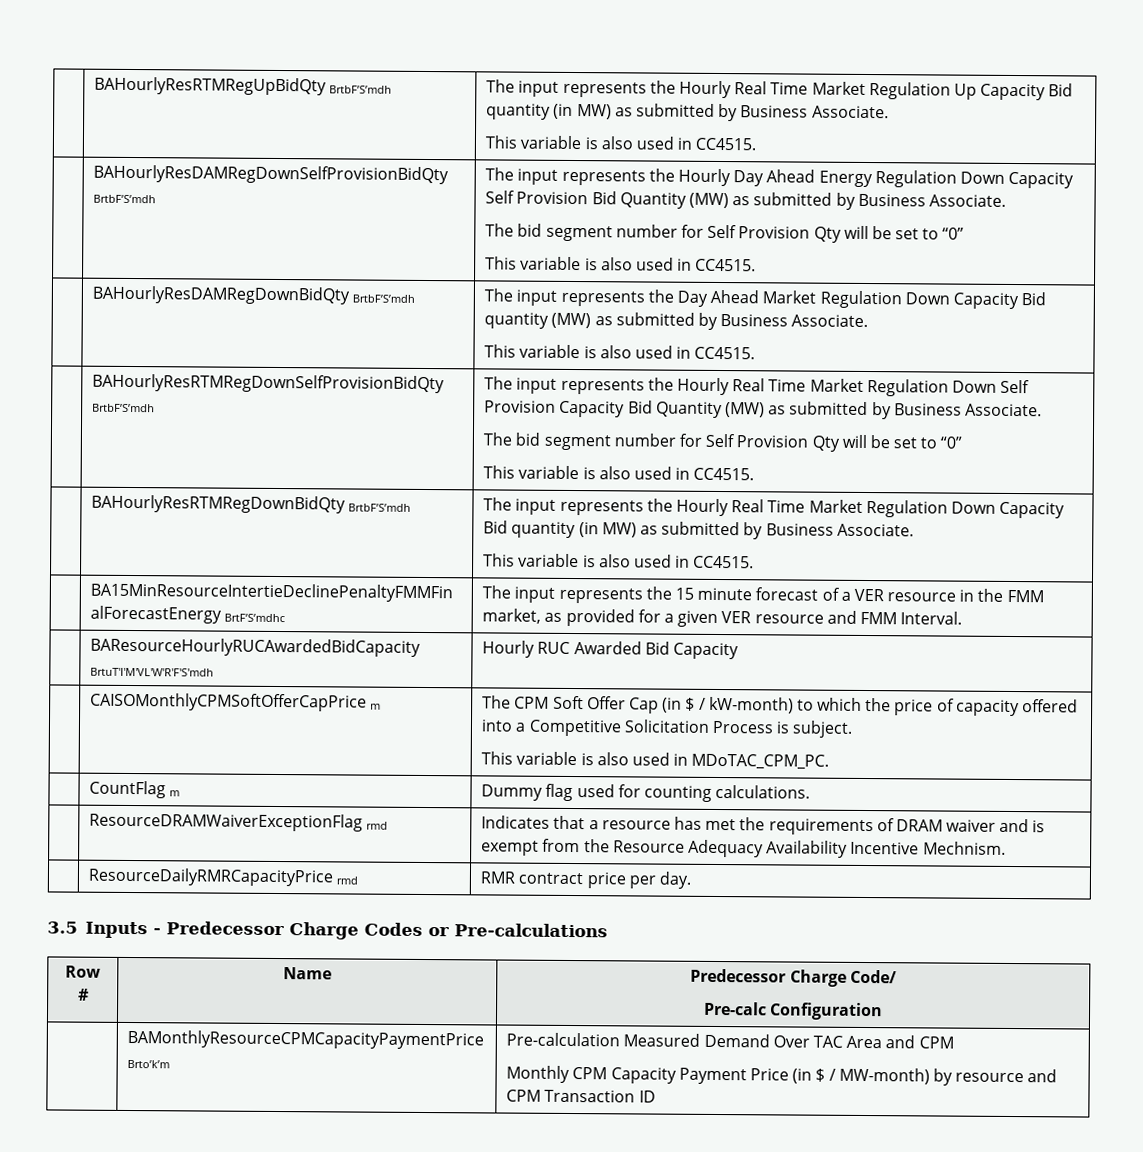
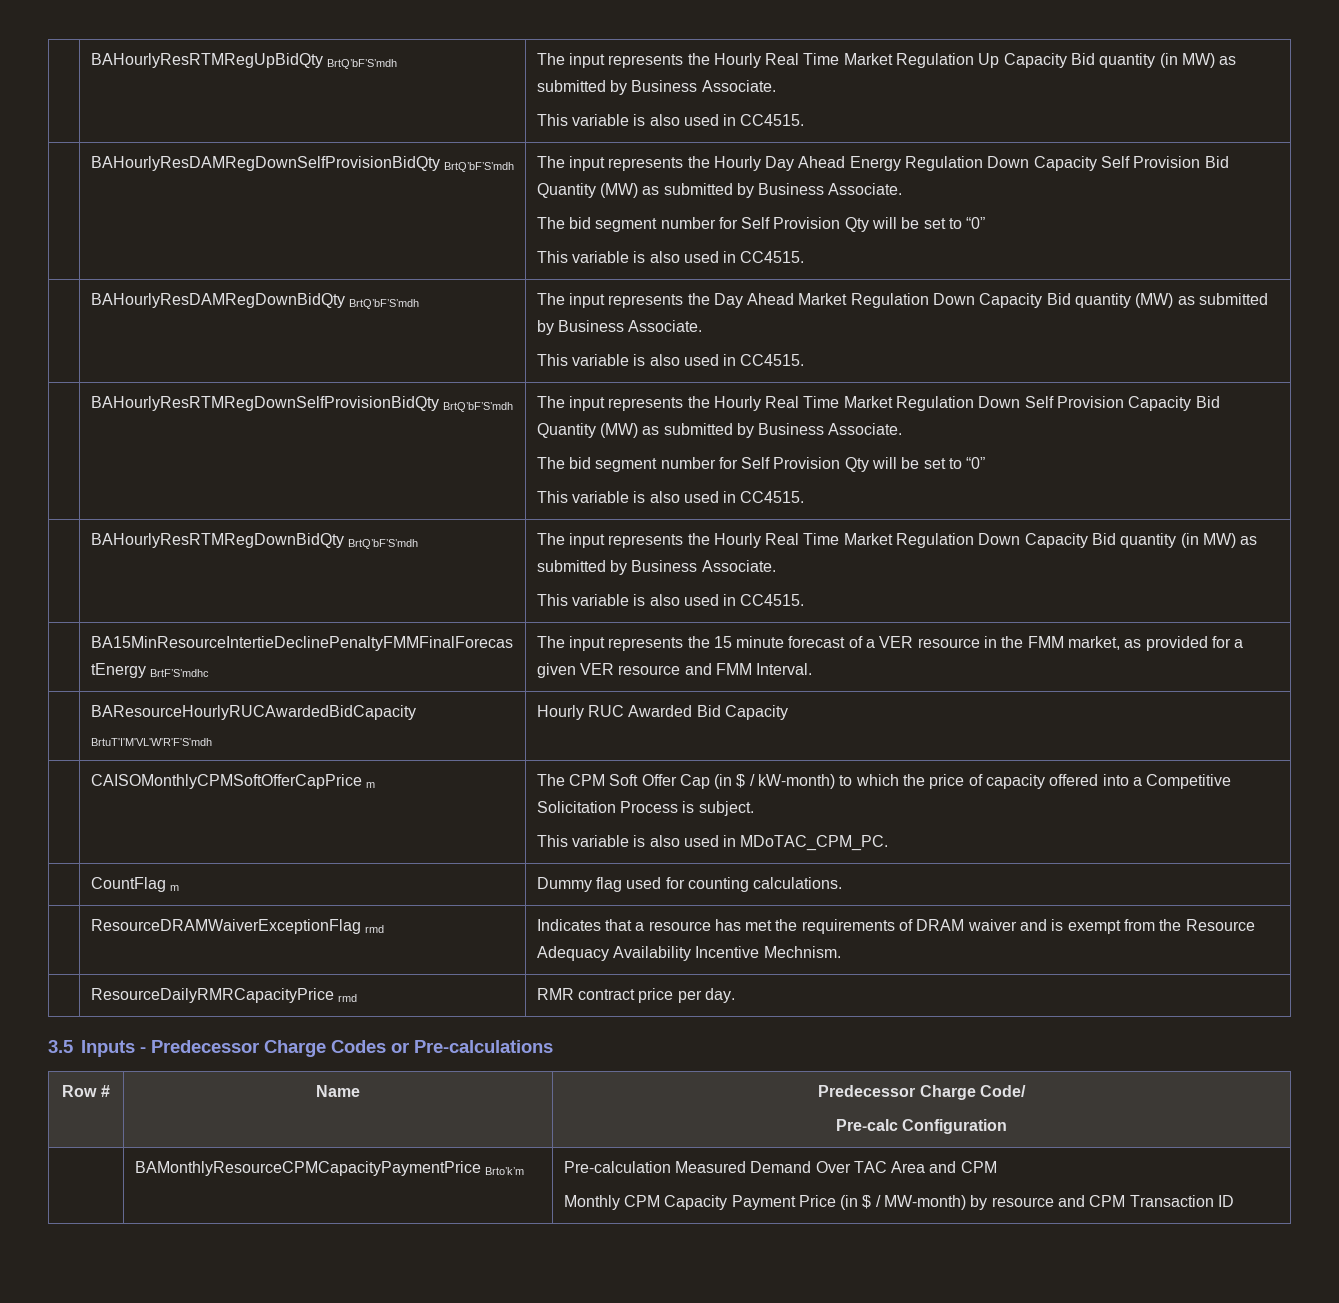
[329,85,393,94] BrtbF’S’mdh -> [326,59,397,69] BrtQ’bF’S’mdh
[93,194,157,204] BrtbF’S’mdh -> [443,162,514,172] BrtQ’bF’S’mdh
[352,294,416,303] BrtbF’S’mdh -> [348,299,419,309] BrtQ’bF’S’mdh
[92,403,156,413] BrtbF’S’mdh -> [442,402,513,412] BrtQ’bF’S’mdh
[348,503,412,512] BrtbF’S’mdh -> [347,539,418,549] BrtQ’bF’S’mdh

